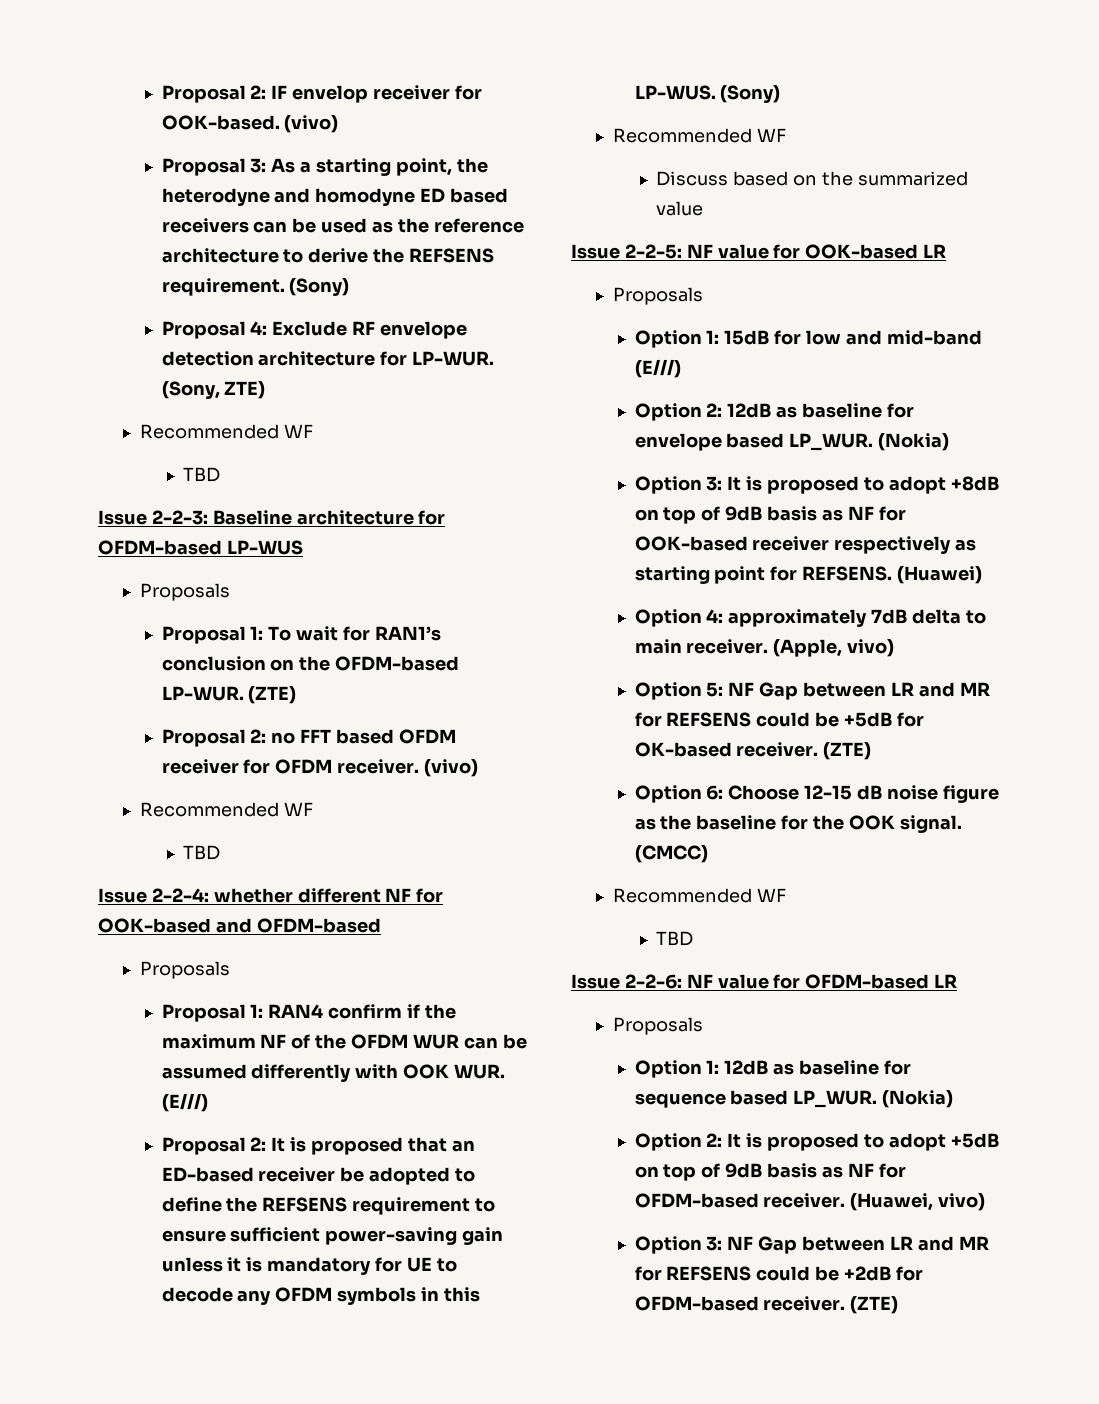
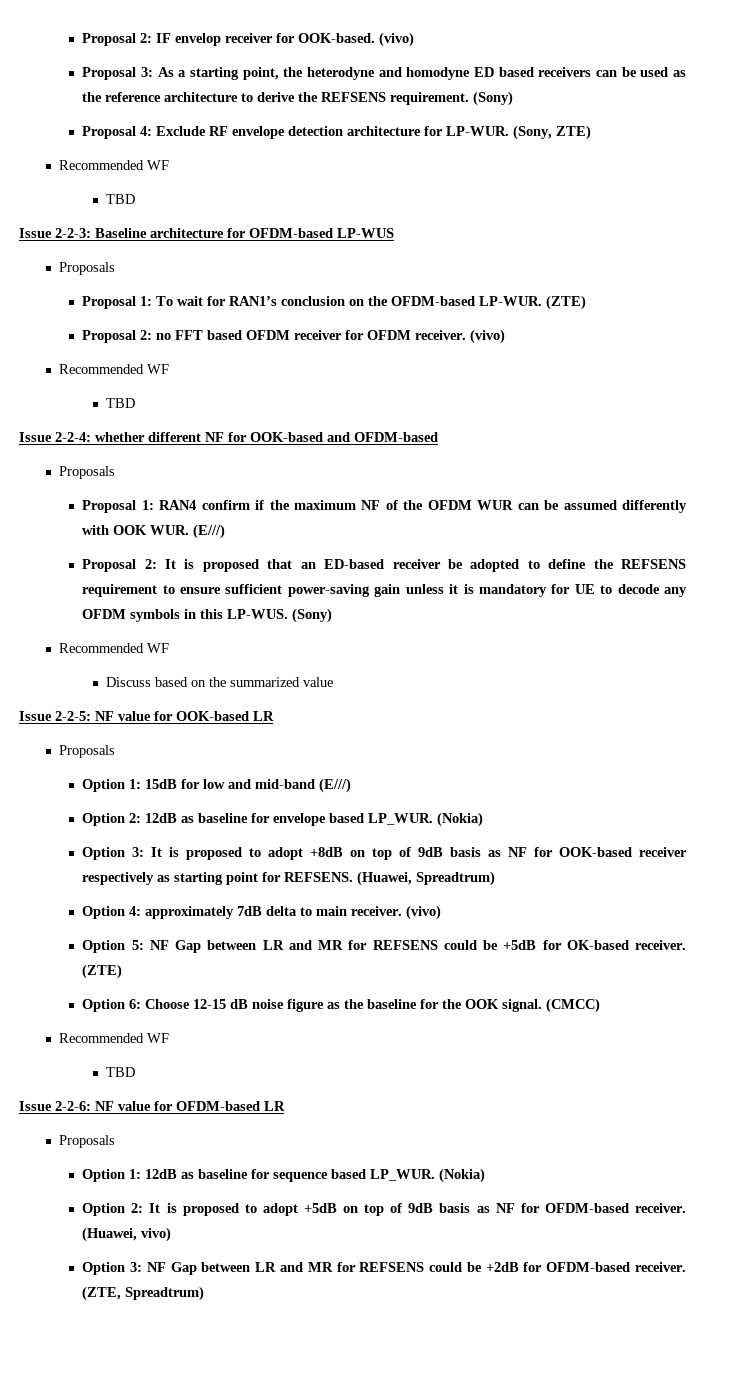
[897,566,983,584] (Huawei) -> [357,871,496,886] (Huawei, Spreadtrum)
[773,639,895,657] (Apple, vivo) -> [406,905,442,920] (vivo)
[850,1296,899,1314] (ZTE) -> [82,1286,205,1301] (ZTE, Spreadtrum)

